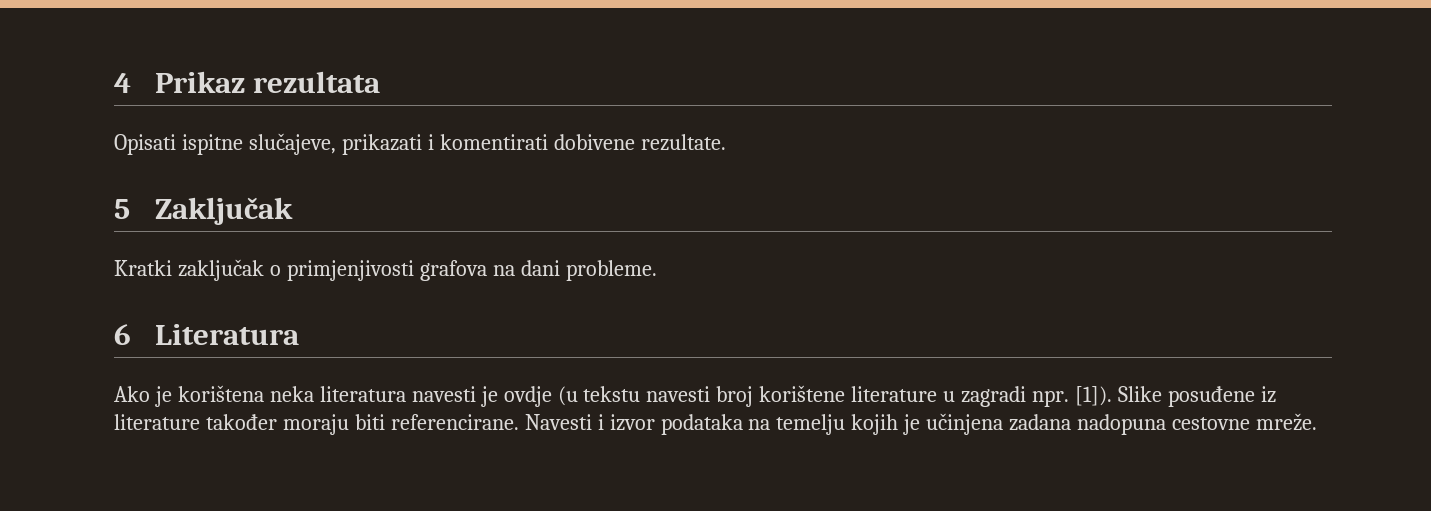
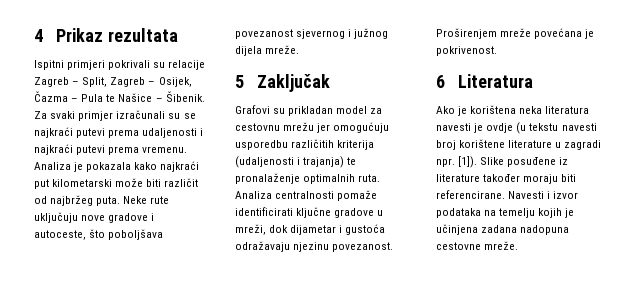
[114,133,726,155] [114,197,294,225] [114,259,657,281] Opisati ispitne slučajeve, prikazati i komentirati dobivene rezultate. // 5 Zaključak // Kratki zaključak o primjenjivosti grafova na dani probleme. -> [34,60,206,70] [34,77,192,87] [34,91,205,102] [34,110,196,121] [34,127,204,138] [34,144,188,155] [34,161,200,172] [34,178,199,189] [34,195,170,206] [34,212,155,223] [34,229,164,240] [235,28,389,39] [235,45,300,56] [235,74,331,92] [235,105,383,116] [235,122,390,133] [235,139,375,150] [235,156,357,168] [235,173,381,184] [235,190,378,201] [235,207,384,218] [235,224,386,235] [235,241,394,252] [436,28,595,39] [436,46,497,56] Ispitni primjeri pokrivali su relacije Zagreb – Split, Zagreb – Osijek, Čazma – Pula te Našice – Šibenik. Za svaki primjer izračunali su se najkraći putevi prema udaljenosti i najkraći putevi prema vremenu. Analiza je pokazala kako najkraći put kilometarski može biti različit od najbržeg puta. Neke rute uključuju nove gradove i autoceste, što poboljšava povezanost sjevernog i južnog dijela mreže. // 5 Zaključak // Grafovi su prikladan model za cestovnu mrežu jer omogućuju usporedbu različitih kriterija (udaljenosti i trajanja) te pronalaženje optimalnih ruta. Analiza centralnosti pomaže identificirati ključne gradove u mreži, dok dijametar i gustoća odražavaju njezinu povezanost. Proširenjem mreže povećana je pokrivenost.

